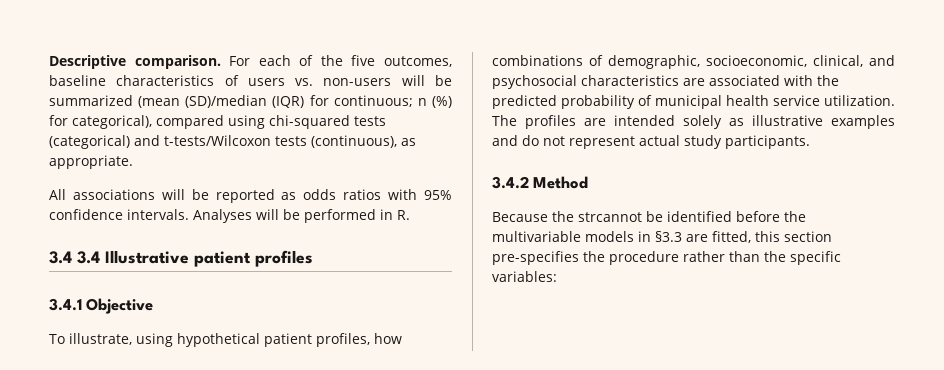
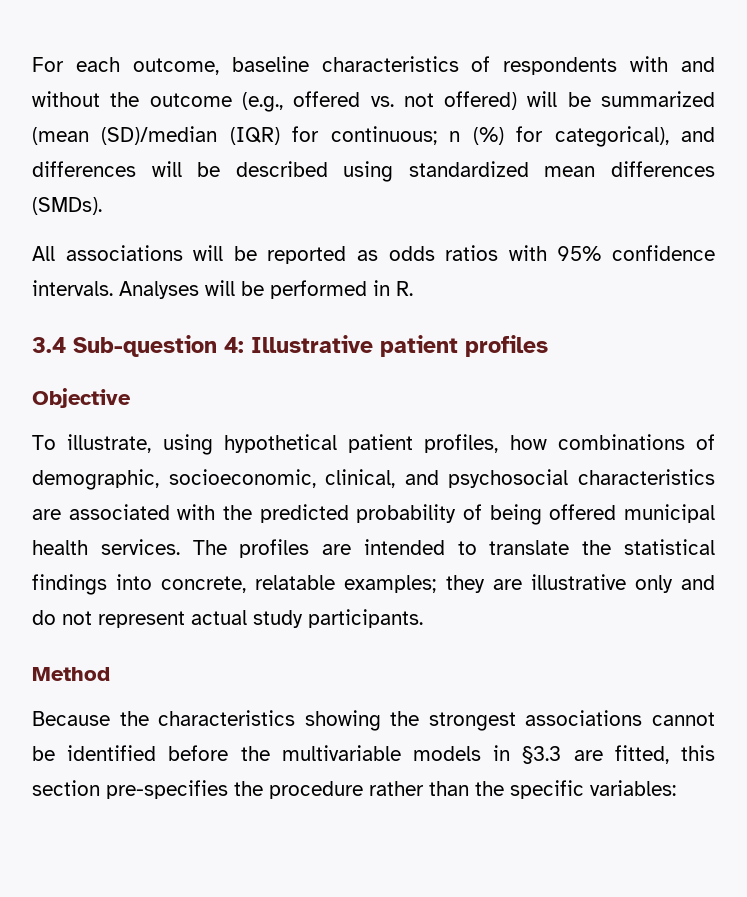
[49,55,452,69] [49,75,392,86] Descriptive comparison. For each of the five outcomes, baseline characteristics of users vs. non-users -> [32,56,715,75] [32,91,518,112] For each outcome, baseline characteristics of respondents with and without the outcome (e.g., offered vs. not offered)
[156,115,386,129] [49,135,416,149] [49,155,133,169] compared using chi-squared tests (categorical) and t-tests/Wilcoxon tests (continuous), as appropriate. -> [681,127,716,142] [32,161,715,182] [32,197,102,215] and differences will be described using standardized mean differences (SMDs).
[77,251,100,264] 3.4 -> [73,335,244,357] Sub-question 4:
[49,298,82,311] 3.4.1 -> (548, 346) none
[655,95,895,109] [492,115,895,129] municipal health service utilization. The profiles are intended solely as illustrative examples -> [489,504,715,525] [32,539,715,558] [32,574,673,595] being offered municipal health services. The profiles are intended to translate the statistical findings into concrete, relatable examples; they are illustrative only
[492,176,529,189] 3.4.2 -> (423, 618) none
[578,212,642,222] strcannot -> [158,710,715,731] characteristics showing the strongest associations cannot

